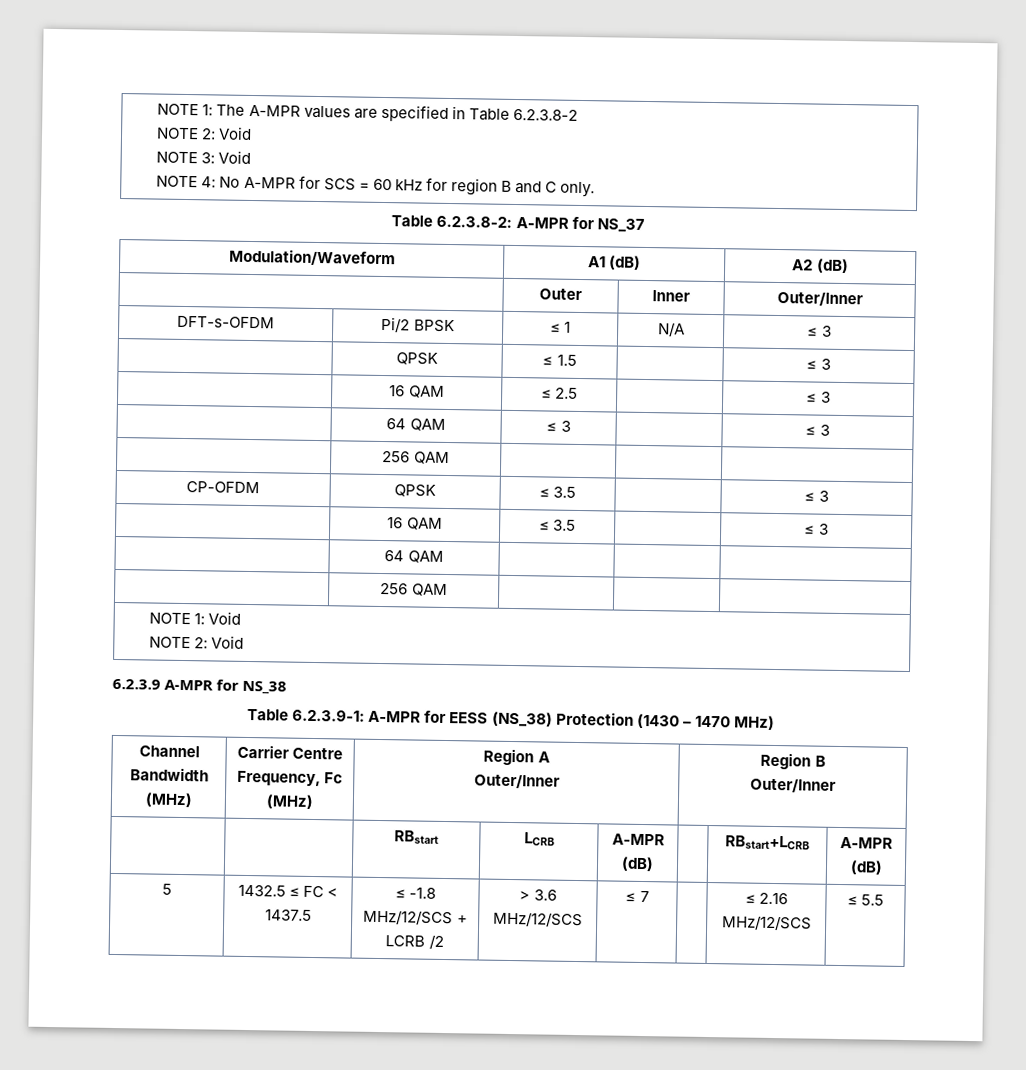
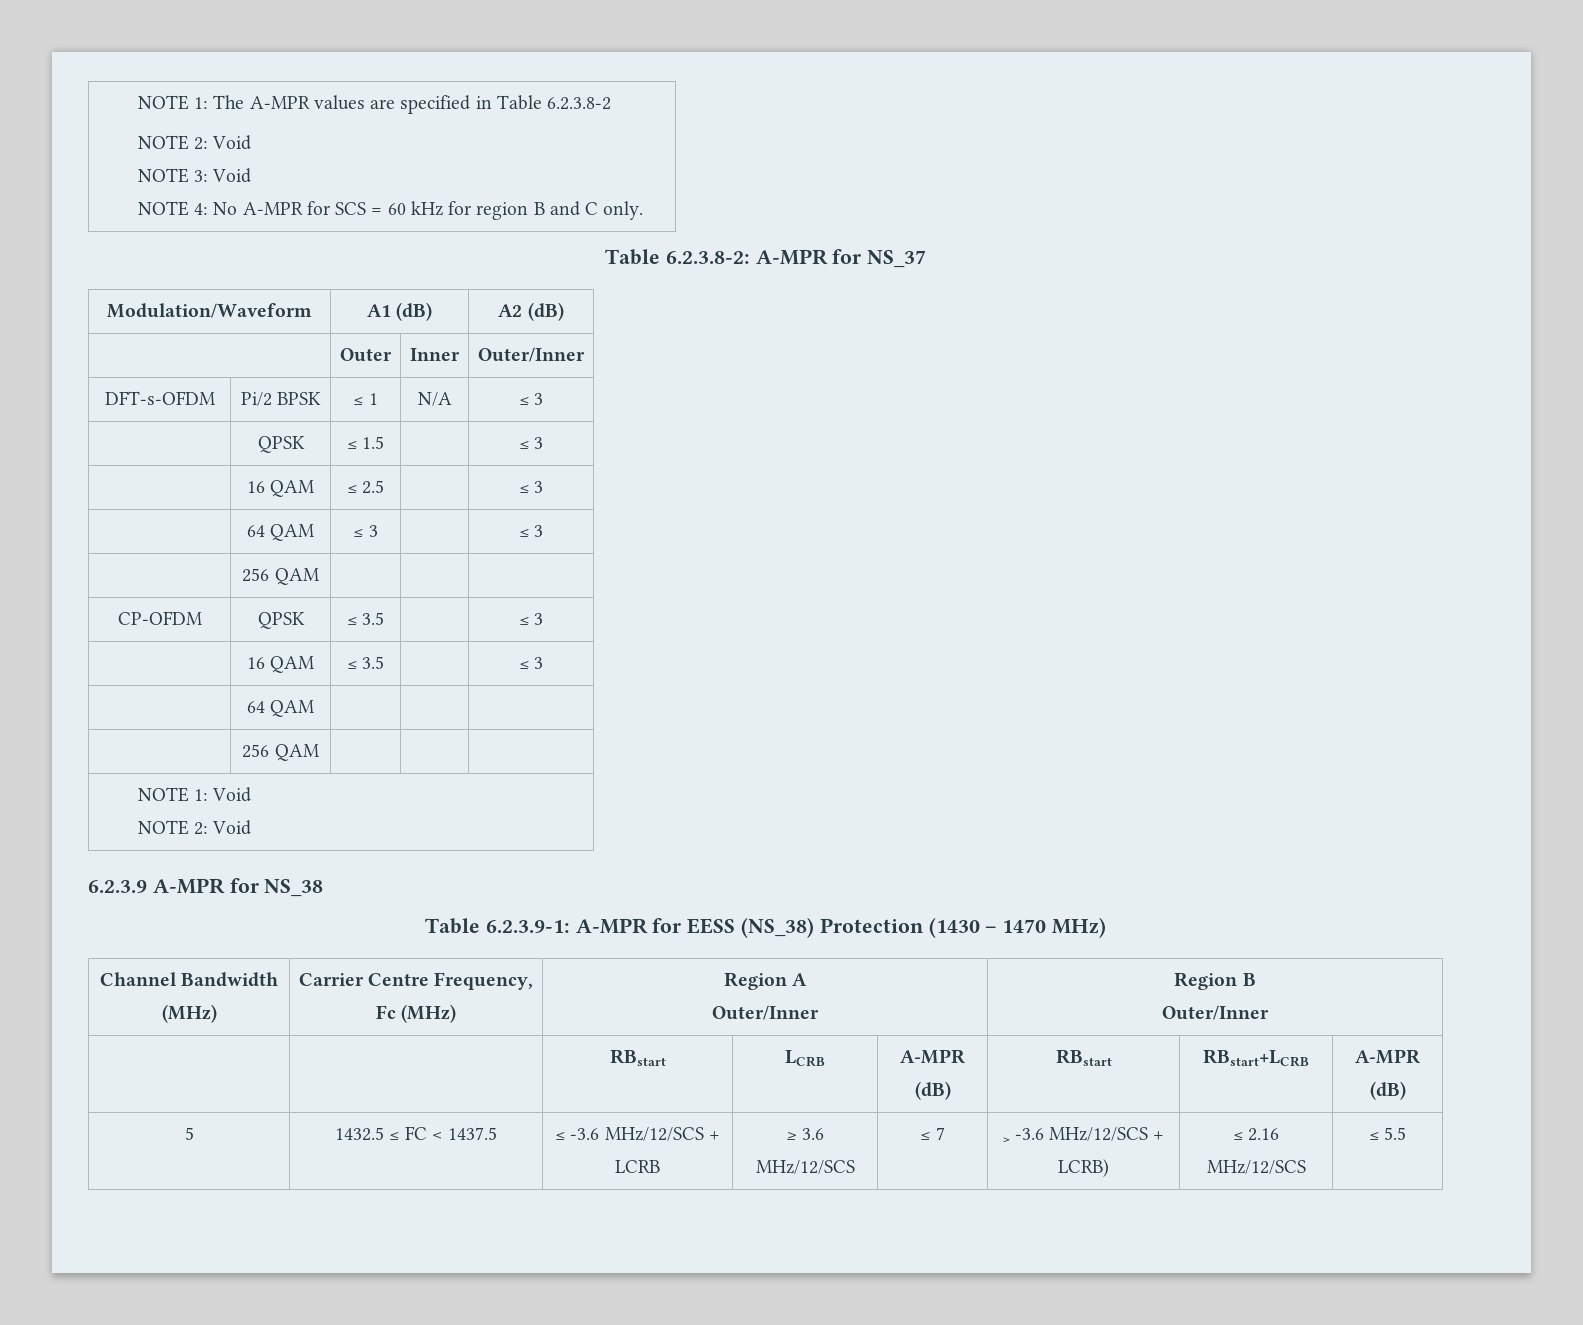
(654, 864) none -> [1055,1049,1112,1066] RBstart
[409,887,437,899] -1.8 -> [570,1128,600,1140] -3.6
[428,934,444,949] [519,891,531,901] /2 | > -> [786,1132,798,1140] | ≥
(649, 896) none -> [1002,1127,1165,1143] [1058,1159,1109,1177] > -3.6 MHz/12/SCS + LCRB)

